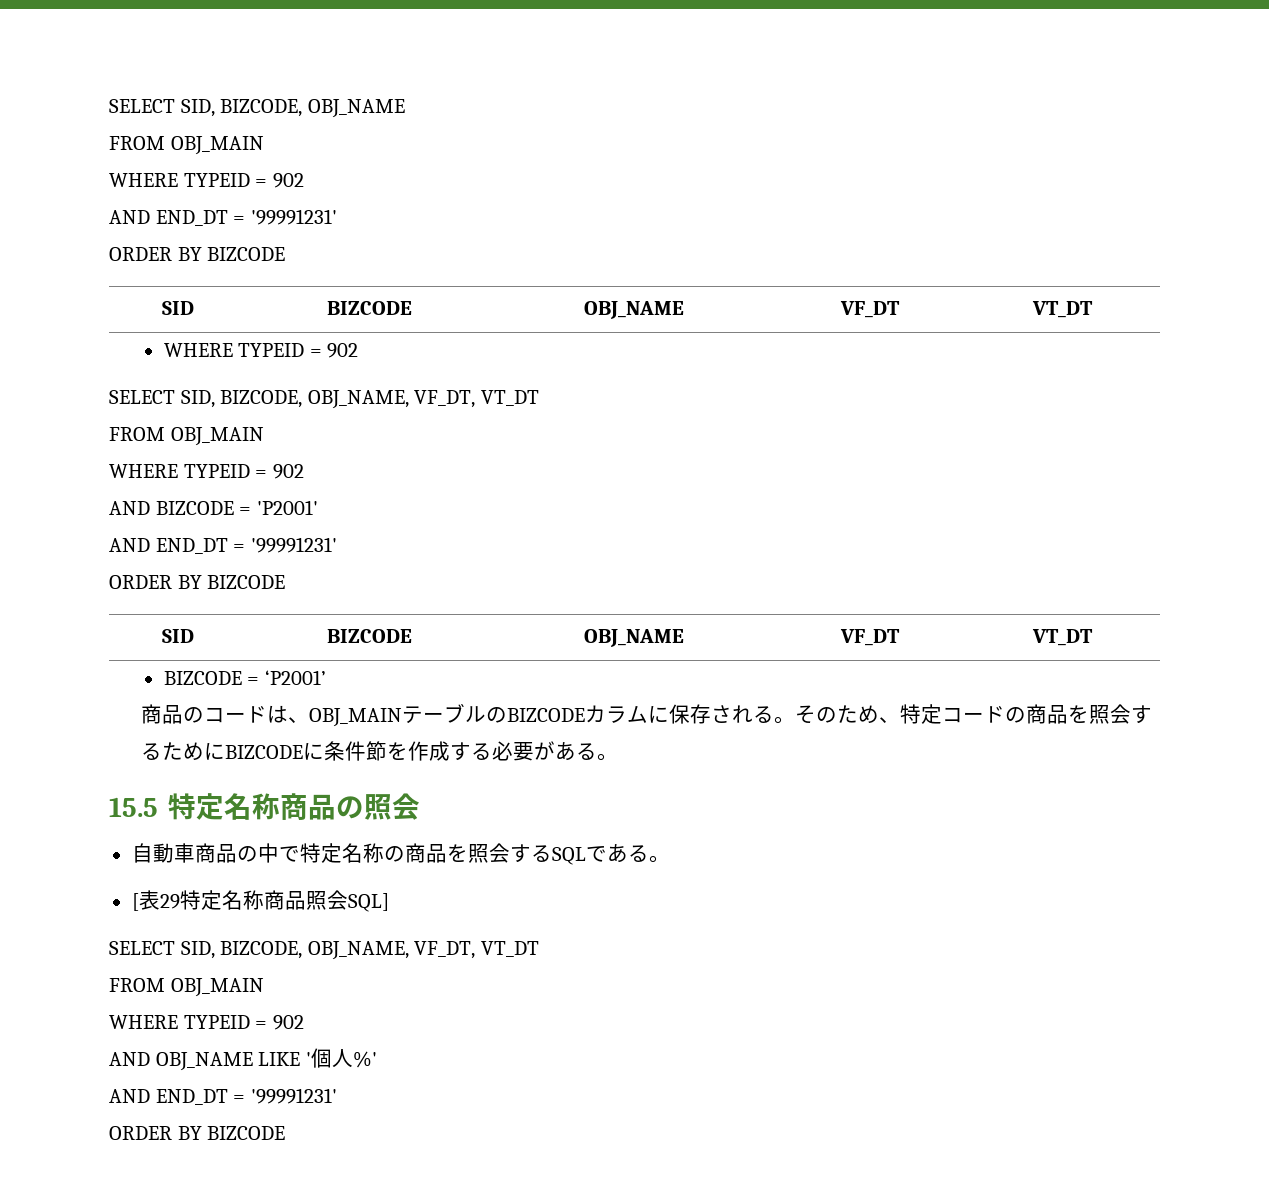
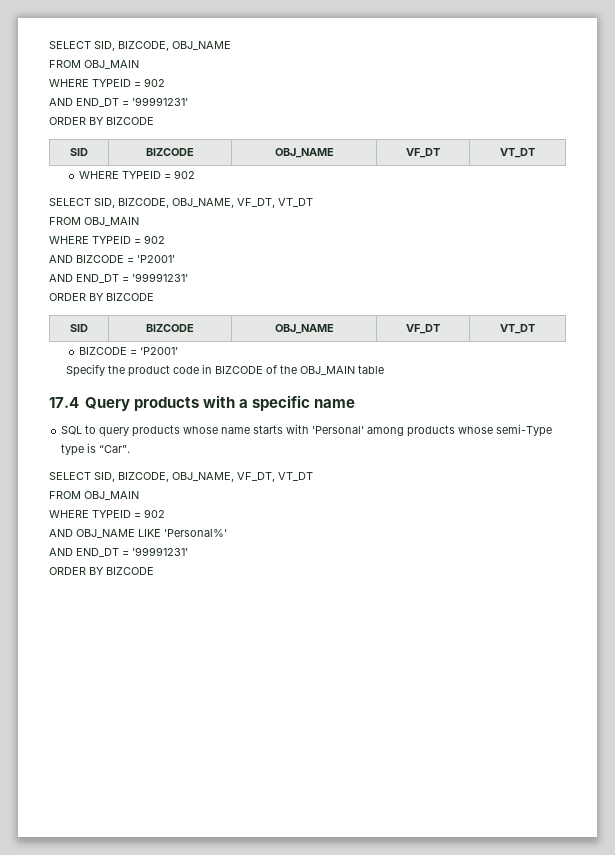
[141,703,1153,727] [141,741,619,761] [109,793,421,820] [131,843,670,865] [131,890,389,912] 商品のコードは、OBJ_MAINテーブルのBIZCODEカラムに保存される。そのため、特定コードの商品を照会するためにBIZCODEに条件節を作成する必要がある。 // 15.5特定名称商品の照会 // 自動車商品の中で特定名称の商品を照会するSQLである。 // [表29特定名称商品照会SQL] -> [66,364,385,377] [49,395,355,411] [61,424,553,437] [61,443,131,456] Specify the product code in BIZCODE of the OBJ_MAIN table // 17.4 Query products with a specific name // SQL to query products whose name starts with 'Personal' among products whose semi-Type type is “Car”.
[305,1048,377,1068] '個人%' -> [164,529,227,537] 'Personal%'

